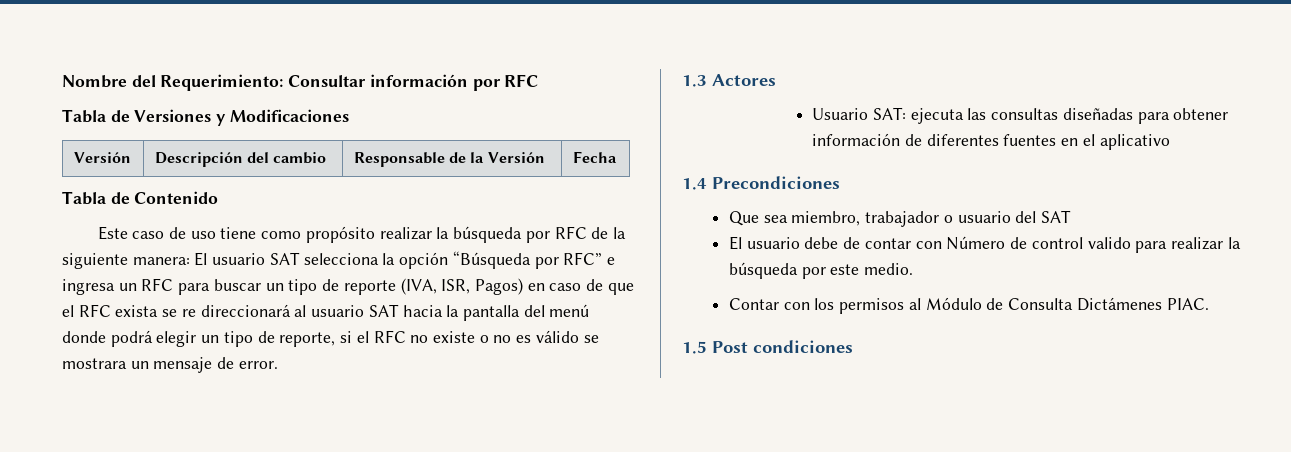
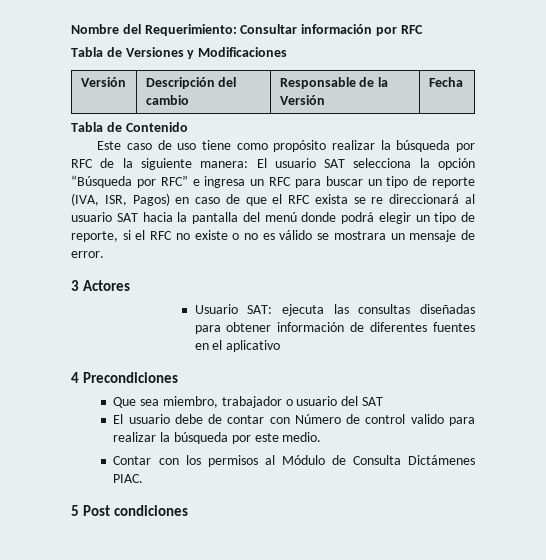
[682,75,707,87] 1.3 -> [71,280,79,291] 3
[682,178,707,190] 1.4 -> [71,372,79,383] 4
[682,341,707,354] 1.5 -> [71,505,79,516] 5

